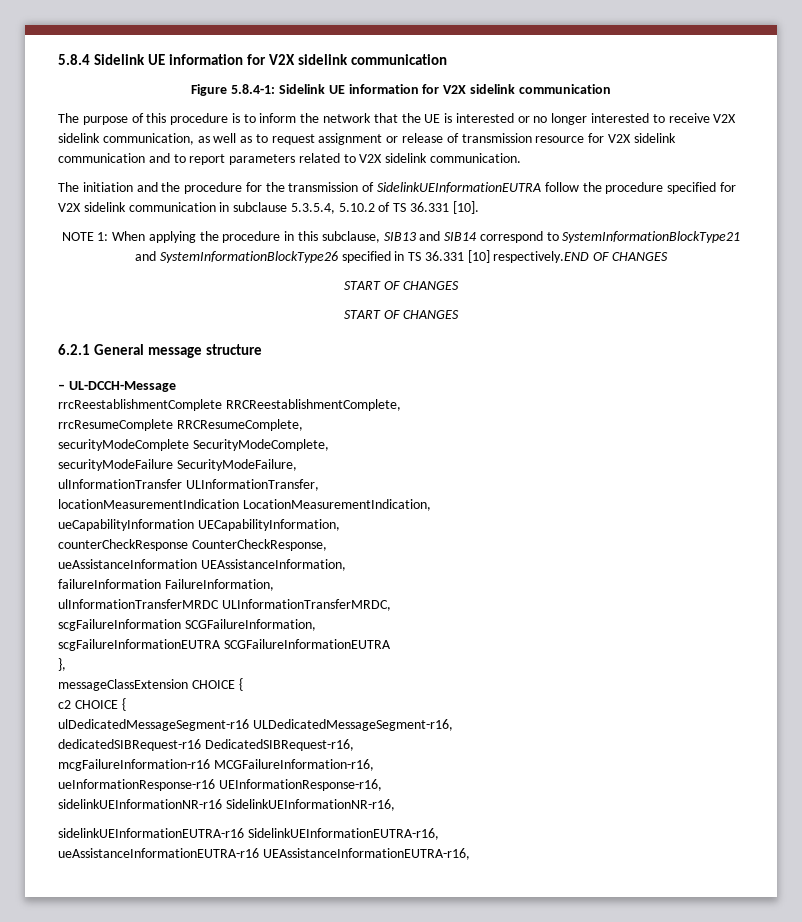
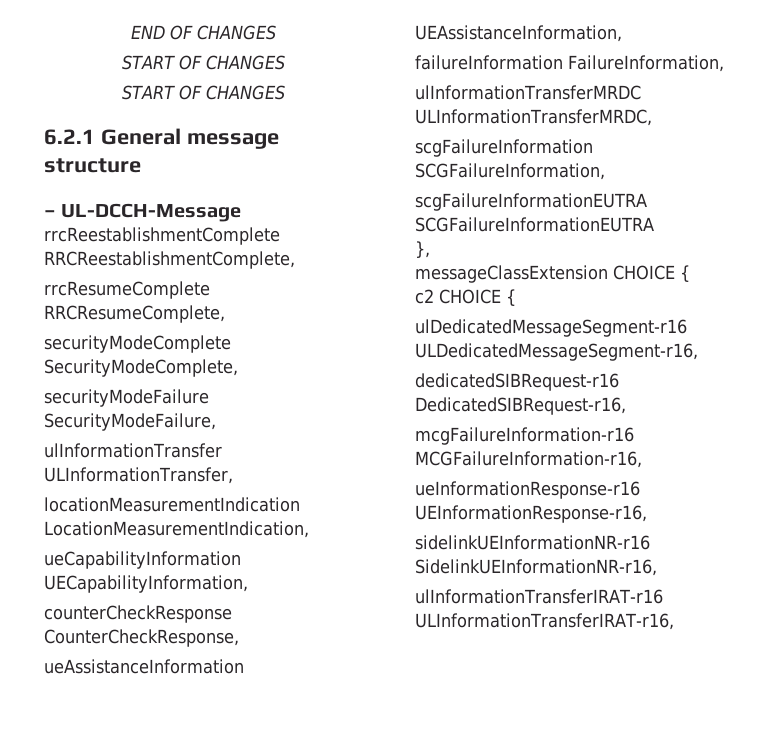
[58,54,448,65] [191,84,611,96] [58,113,737,125] [58,133,676,145] [58,153,522,165] [58,182,736,194] [58,201,479,214] [61,231,741,243] [134,250,590,263] 5.8.4 Sidelink UE information for V2X sidelink communication // Figure 5.8.4-1: Sidelink UE information for V2X sidelink communication // The purpose of this procedure is to inform the network that the UE is interested or no longer interested to receive V2X sidelink communication, as well as to request assignment or release of transmission resource for V2X sidelink communication and to report parameters related to V2X sidelink communication. // The initiation and the procedure for the transmission of SidelinkUEInformationEUTRA follow the procedure specified for V2X sidelink communication in subclause 5.3.5.4, 5.10.2 of TS 36.331 [10]. // NOTE 1: When applying the procedure in this subclause, SIB13 and SIB14 correspond to SystemInformationBlockType21 and SystemInformationBlockType26 specified in TS 36.331 [10] respectively.END -> [130,25,165,39] END
[58,828,439,840] [58,848,470,860] sidelinkUEInformationEUTRA-r16 SidelinkUEInformationEUTRA-r16, // ueAssistanceInformationEUTRA-r16 UEAssistanceInformationEUTRA-r16, -> [415,589,663,604] [415,613,674,630] ulInformationTransferIRAT-r16 ULInformationTransferIRAT-r16,

